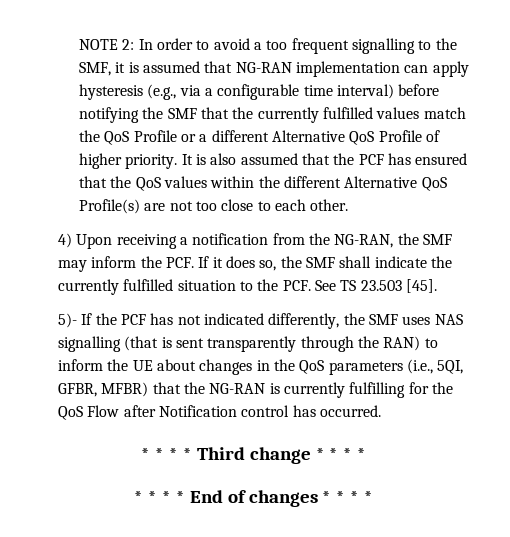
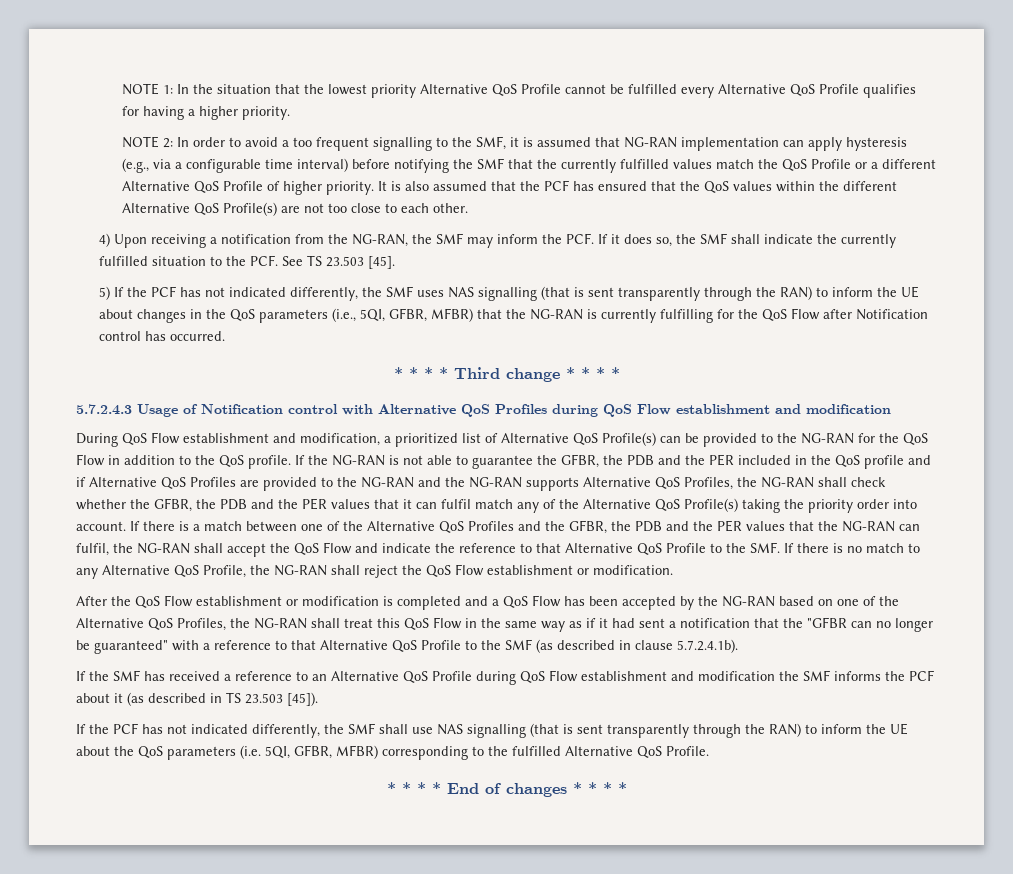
[79,39,119,50] NOTE -> [122,83,917,98] [122,106,291,120] [122,136,160,148] NOTE 1: In the situation that the lowest priority Alternative QoS Profile cannot be fulfilled every Alternative QoS Profile qualifies for having a higher priority. // NOTE
[58,313,78,328] 5)- -> [99,286,111,300] 5)
(367, 454) none -> [76,404,891,417] [76,432,928,447] [76,454,931,469] [76,477,886,491] [76,498,917,513] [76,520,920,534] [76,542,920,557] [76,564,673,579] [76,595,899,610] [76,617,933,632] [76,639,738,654] [76,670,934,685] [76,692,318,706] [76,723,908,738] [76,745,709,760] // 5.7.2.4.3 Usage of Notification control with Alternative QoS Profiles during QoS Flow establishment and modification // During QoS Flow establishment and modification, a prioritized list of Alternative QoS Profile(s) can be provided to the NG-RAN for the QoS Flow in addition to the QoS profile. If the NG-RAN is not able to guarantee the GFBR, the PDB and the PER included in the QoS profile and if Alternative QoS Profiles are provided to the NG-RAN and the NG-RAN supports Alternative QoS Profiles, the NG-RAN shall check whether the GFBR, the PDB and the PER values that it can fulfil match any of the Alternative QoS Profile(s) taking the priority order into account. If there is a match between one of the Alternative QoS Profiles and the GFBR, the PDB and the PER values that the NG-RAN can fulfil, the NG-RAN shall accept the QoS Flow and indicate the reference to that Alternative QoS Profile to the SMF. If there is no match to any Alternative QoS Profile, the NG-RAN shall reject the QoS Flow establishment or modification. // After the QoS Flow establishment or modification is completed and a QoS Flow has been accepted by the NG-RAN based on one of the Alternative QoS Profiles, the NG-RAN shall treat this QoS Flow in the same way as if it had sent a notification that the "GFBR can no longer be guaranteed" with a reference to that Alternative QoS Profile to the SMF (as described in clause 5.7.2.4.1b). // If the SMF has received a reference to an Alternative QoS Profile during QoS Flow establishment and modification the SMF informs the PCF about it (as described in TS 23.503 [45]). // If the PCF has not indicated differently, the SMF shall use NAS signalling (that is sent transparently through the RAN) to inform the UE about the QoS parameters (i.e. 5QI, GFBR, MFBR) corresponding to the fulfilled Alternative QoS Profile.

